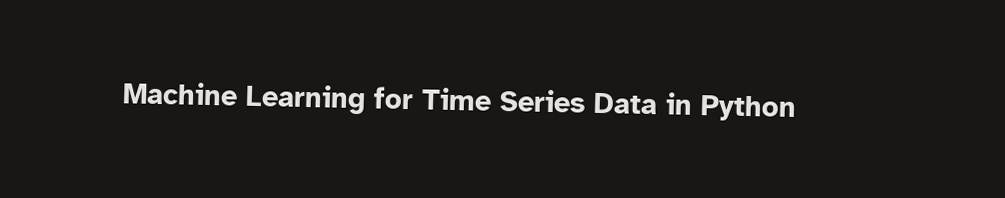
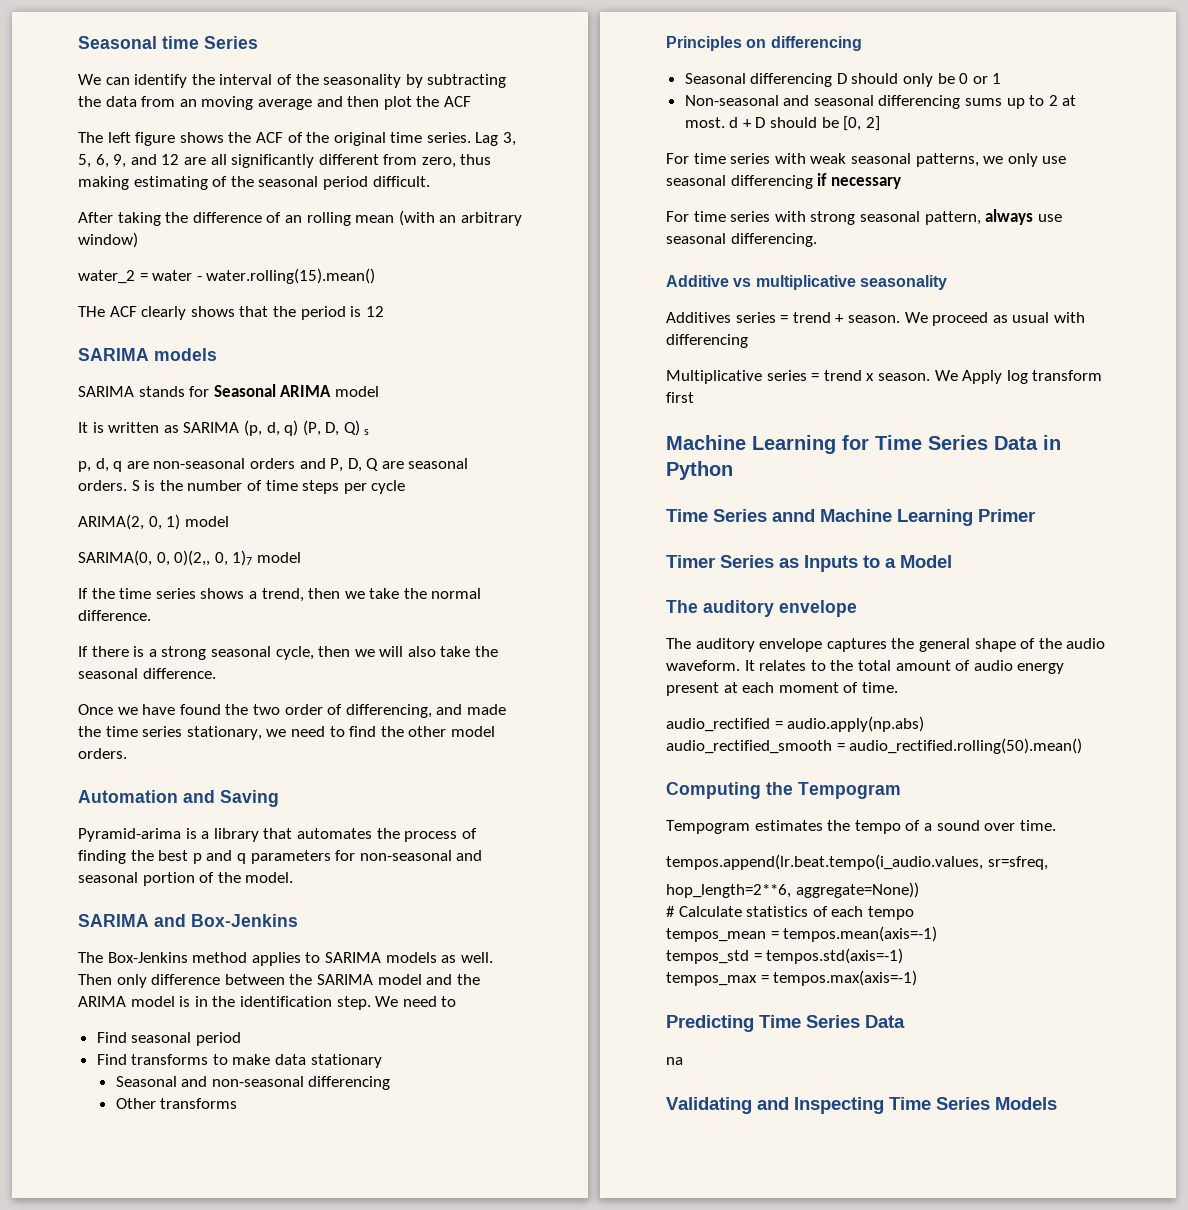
(122, 93) none -> [78,36,258,49] [78,74,507,88] [78,96,471,110] [78,132,517,146] [78,154,492,168] [78,176,430,190] [78,210,522,226] [78,232,138,248] [78,268,376,284] [78,306,384,320] [78,348,217,361] [78,384,379,397] [78,420,370,436] [78,458,469,472] [78,480,406,494] [78,514,229,530] [78,550,301,566] [78,588,482,602] [78,610,151,621] [78,646,499,660] [78,668,216,679] [78,704,506,718] [78,726,495,740] [78,748,127,759] [78,790,279,807] [78,828,477,842] [78,850,483,864] [78,872,294,886] [78,914,298,927] [78,952,493,966] [78,974,480,988] [78,996,457,1010] [96,1032,241,1046] [96,1054,382,1068] [115,1076,391,1090] [115,1098,238,1109] [666,36,862,51] [684,73,1002,87] [684,95,1077,109] [684,116,880,131] [666,153,1067,167] [666,173,901,189] [666,209,1062,225] [666,233,817,247] [666,275,947,290] [666,312,1085,326] [666,334,748,348] [666,370,1103,384] [666,392,694,403] Seasonal time Series // We can identify the interval of the seasonality by subtracting the data from an moving average and then plot the ACF // The left figure shows the ACF of the original time series. Lag 3, 5, 6, 9, and 12 are all significantly different from zero, thus making estimating of the seasonal period difficult. // After taking the difference of an rolling mean (with an arbitrary window) // water_2 = water - water.rolling(15).mean() // THe ACF clearly shows that the period is 12 // SARIMA models // SARIMA stands for Seasonal ARIMA model // It is written as SARIMA (p, d, q) (P, D, Q) s // p, d, q are non-seasonal orders and P, D, Q are seasonal orders. S is the number of time steps per cycle // ARIMA(2, 0, 1) model // SARIMA(0, 0, 0)(2,, 0, 1)7 model // If the time series shows a trend, then we take the normal difference. // If there is a strong seasonal cycle, then we will also take the seasonal difference. // Once we have found the two order of differencing, and made the time series stationary, we need to find the other model orders. // Automation and Saving // Pyramid-arima is a library that automates the process of finding the best p and q parameters for non-seasonal and seasonal portion of the model. // SARIMA and Box-Jenkins // The Box-Jenkins method applies to SARIMA models as well. Then only difference between the SARIMA model and the ARIMA model is in the identification step. We need to // Find seasonal period // Find transforms to make data stationary // Seasonal and non-seasonal differencing // Other transforms // Principles on differencing // Seasonal differencing D should only be 0 or 1 // Non-seasonal and seasonal differencing sums up to 2 at most. d + D should be [0, 2] // For time series with weak seasonal patterns, we only use seasonal differencing if necessary // For time series with strong seasonal pattern, always use seasonal differencing. // Additive vs multiplicative seasonality // Additives series = trend + season. We proceed as usual with differencing // Multiplicative series = trend x season. We Apply log transform first //
(797, 108) none -> [666,509,1035,526] [666,555,952,572] [666,600,857,617] [666,638,1106,652] [666,660,1065,674] [666,682,898,696] [666,716,925,732] [666,738,1083,754] [666,782,901,799] [666,820,1056,834] [666,854,1048,870] [666,882,919,898] [666,906,914,920] [666,926,938,942] [666,948,904,964] [666,970,918,986] [666,1015,905,1032] [666,1057,683,1065] [666,1097,1057,1114] // Time Series annd Machine Learning Primer // Timer Series as Inputs to a Model // The auditory envelope // The auditory envelope captures the general shape of the audio waveform. It relates to the total amount of audio energy present at each moment of time. // audio_rectified = audio.apply(np.abs) // audio_rectified_smooth = audio_rectified.rolling(50).mean() // Computing the Tempogram // Tempogram estimates the tempo of a sound over time. // tempos.append(lr.beat.tempo(i_audio.values, sr=sfreq, // hop_length=2**6, aggregate=None)) // # Calculate statistics of each tempo // tempos_mean = tempos.mean(axis=-1) // tempos_std = tempos.std(axis=-1) // tempos_max = tempos.max(axis=-1) // Predicting Time Series Data // na // Validating and Inspecting Time Series Models

